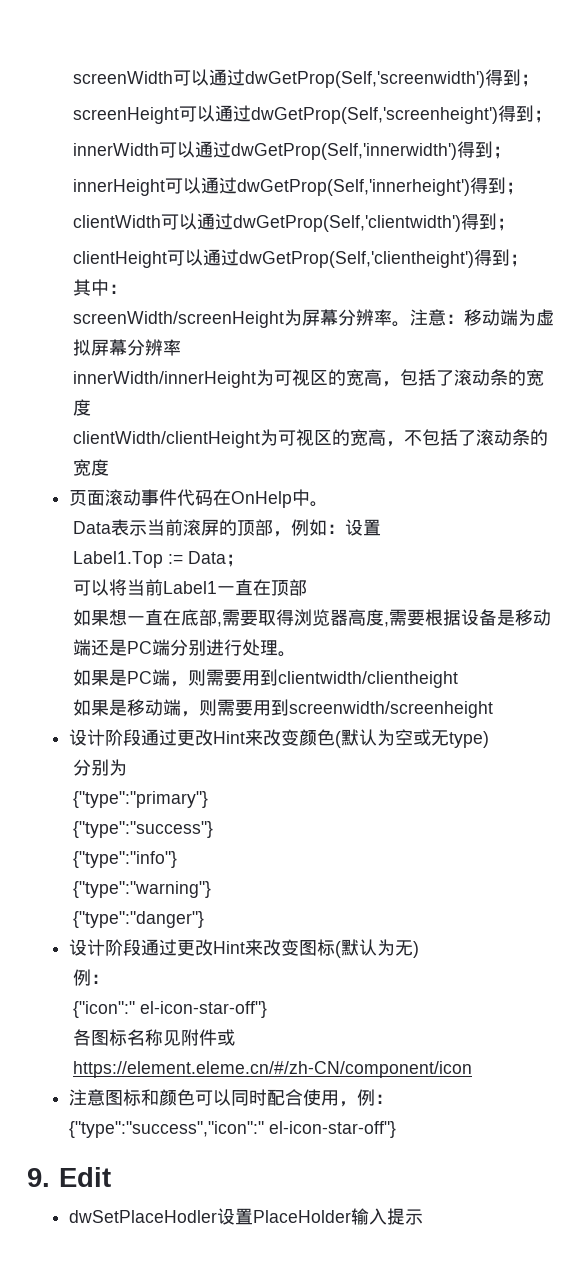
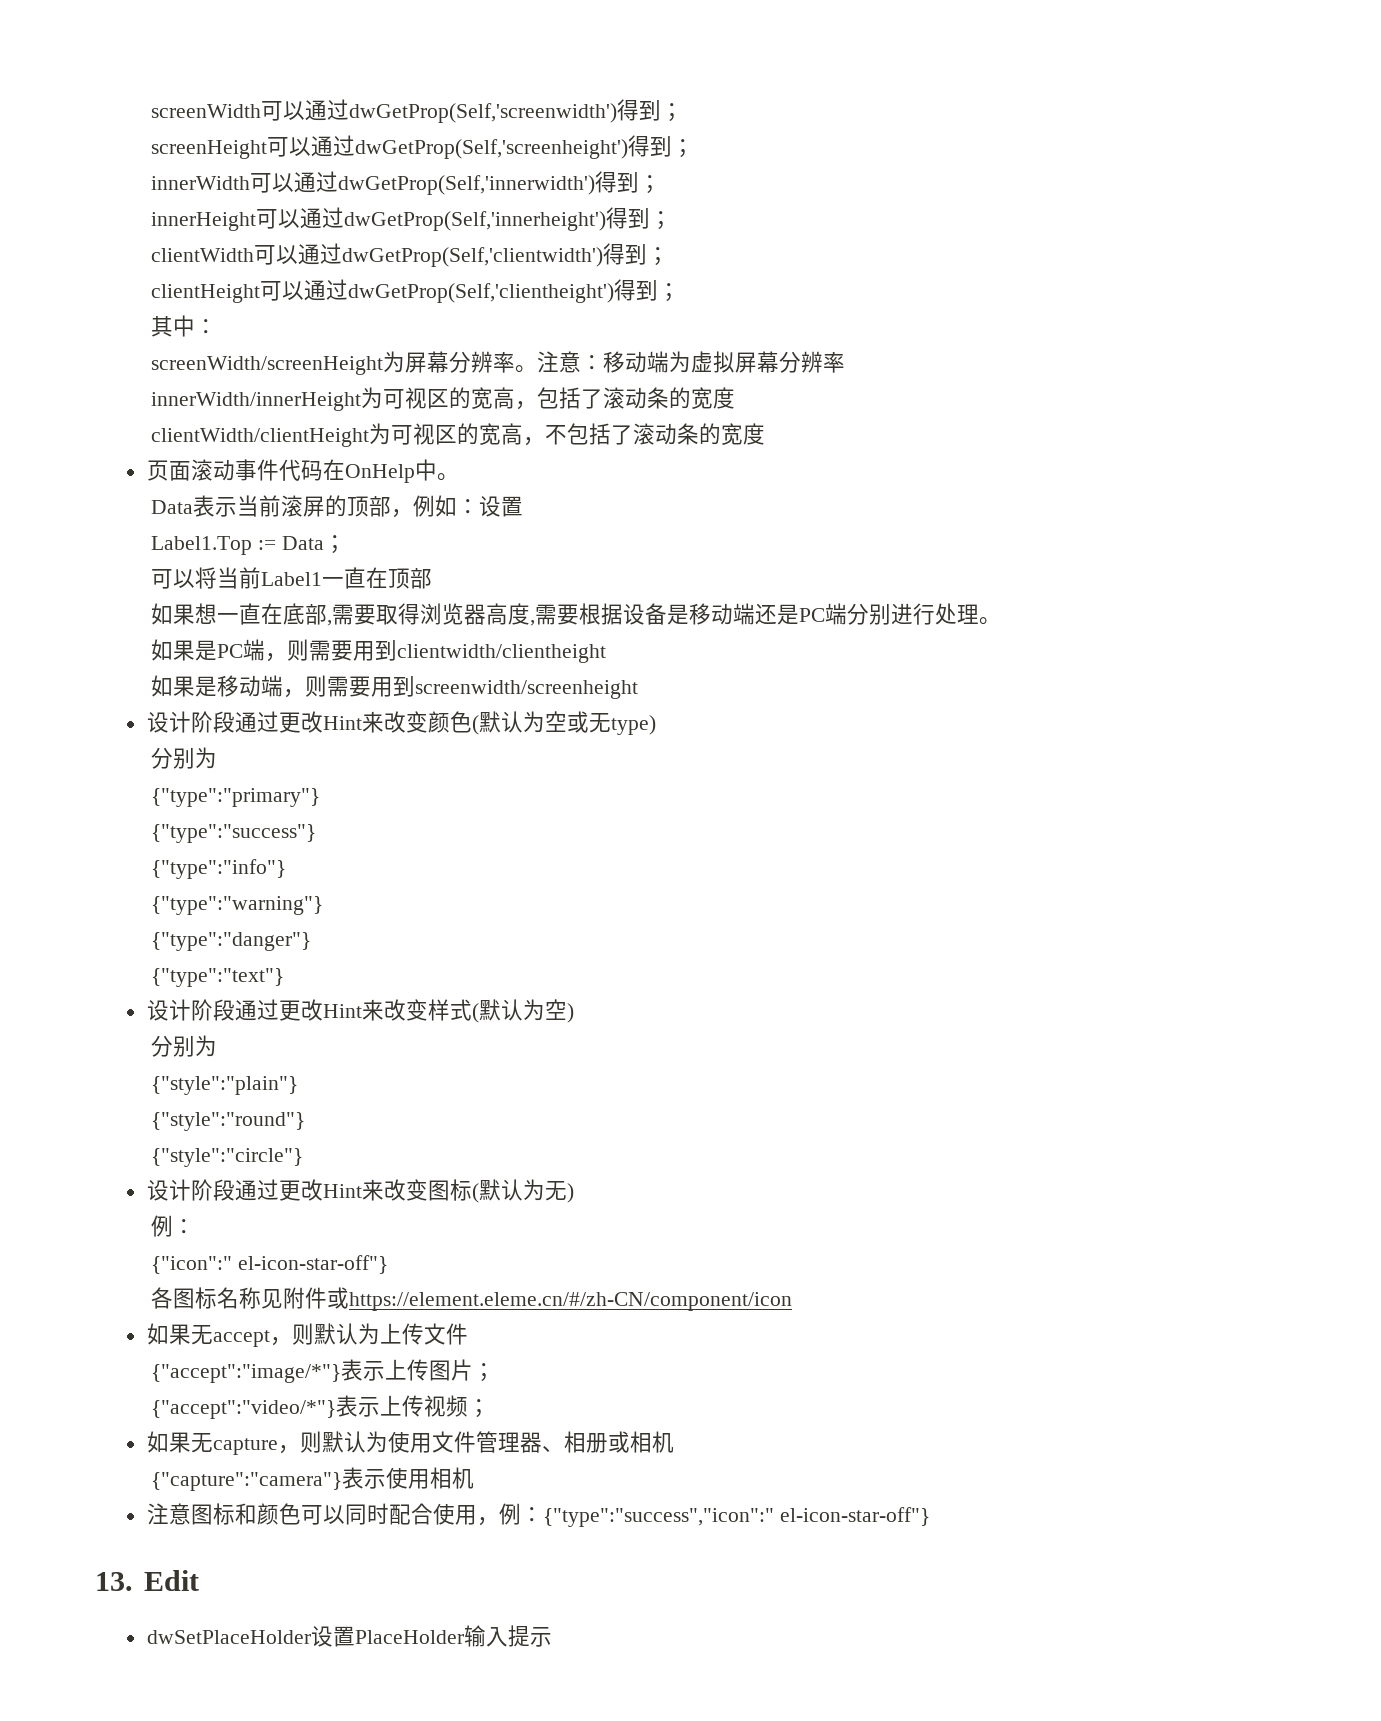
(204, 919) none -> [151,968,285,987] [146,999,574,1023] [151,1035,218,1057] [151,1076,299,1095] [151,1112,306,1131] [151,1148,304,1167] // {"type":"text"} // 设计阶段通过更改Hint来改变样式(默认为空) // 分别为 // {"style":"plain"} // {"style":"round"} // {"style":"circle"}
(472, 1069) none -> [146,1323,468,1347] [151,1359,496,1383] [151,1395,491,1419] [146,1431,674,1455] [151,1467,475,1491] // 如果无accept，则默认为上传文件 // {"accept":"image/*"}表示上传图片； // {"accept":"video/*"}表示上传视频； // 如果无capture，则默认为使用文件管理器、相册或相机 // {"capture":"camera"}表示使用相机
[27,1168,50,1187] 9. -> [95,1572,133,1591] 13.
[69,1210,218,1223] dwSetPlaceHodler -> [146,1630,311,1644] dwSetPlaceHolder

